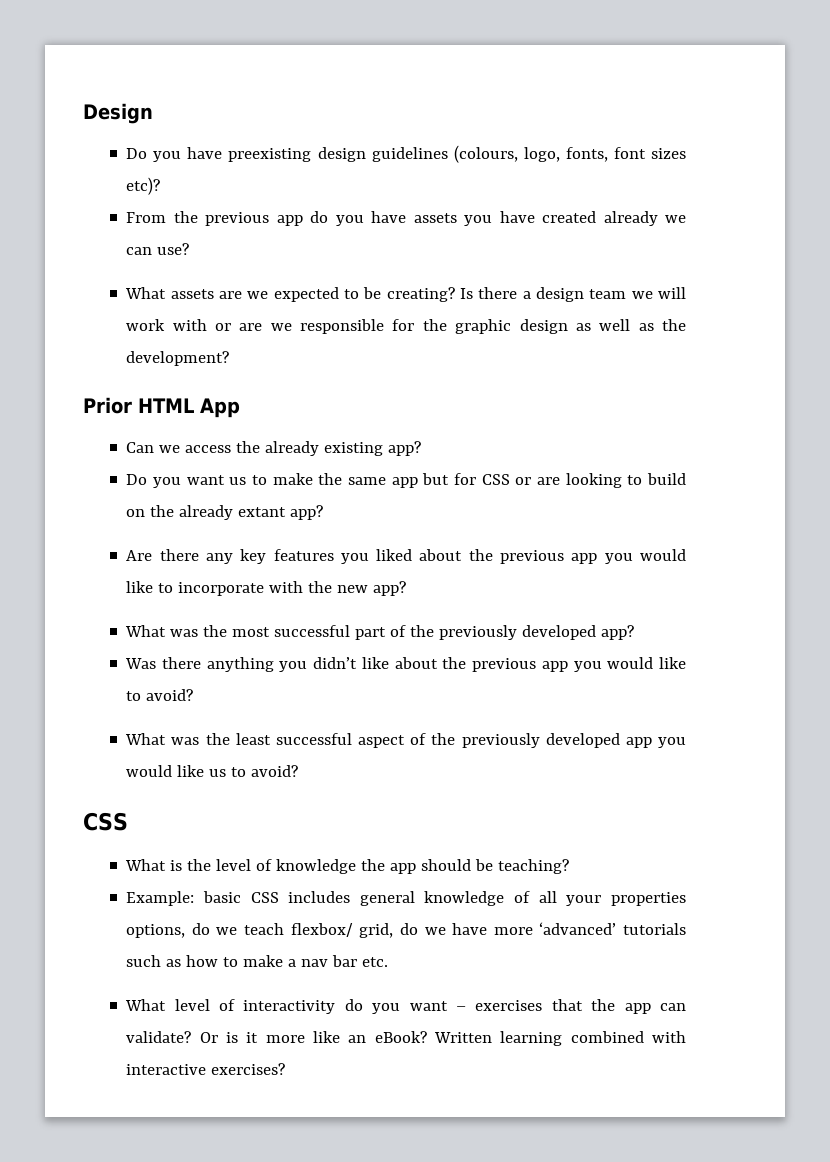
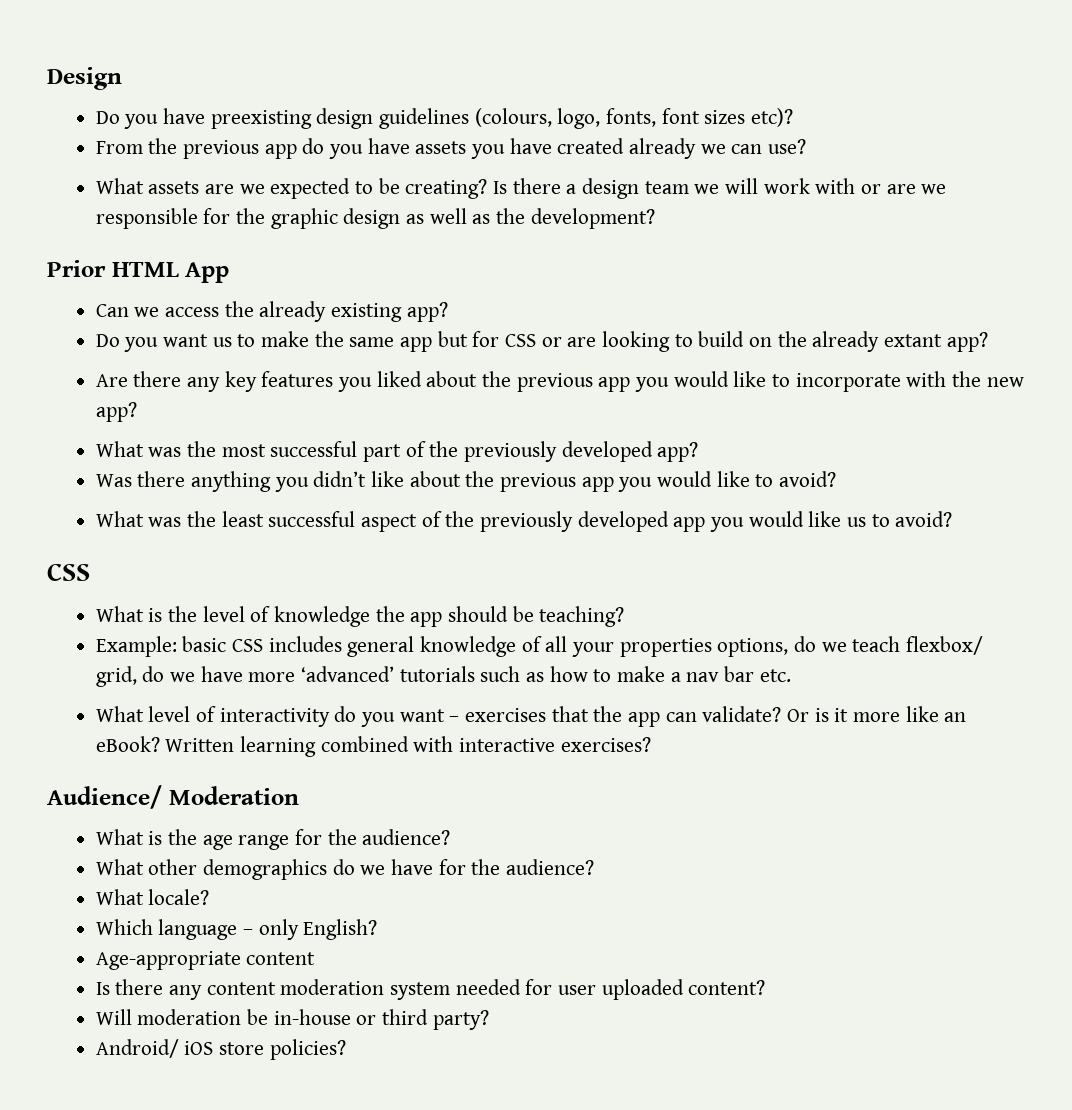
(286, 1069) none -> [47,785,299,809] [95,829,451,850] [95,859,594,880] [95,889,210,905] [95,919,378,940] [95,951,316,970] [95,979,766,1000] [95,1009,489,1030] [95,1039,346,1060] // Audience/ Moderation // What is the age range for the audience? // What other demographics do we have for the audience? // What locale? // Which language – only English? // Age-appropriate content // Is there any content moderation system needed for user uploaded content? // Will moderation be in-house or third party? // Android/ iOS store policies?

